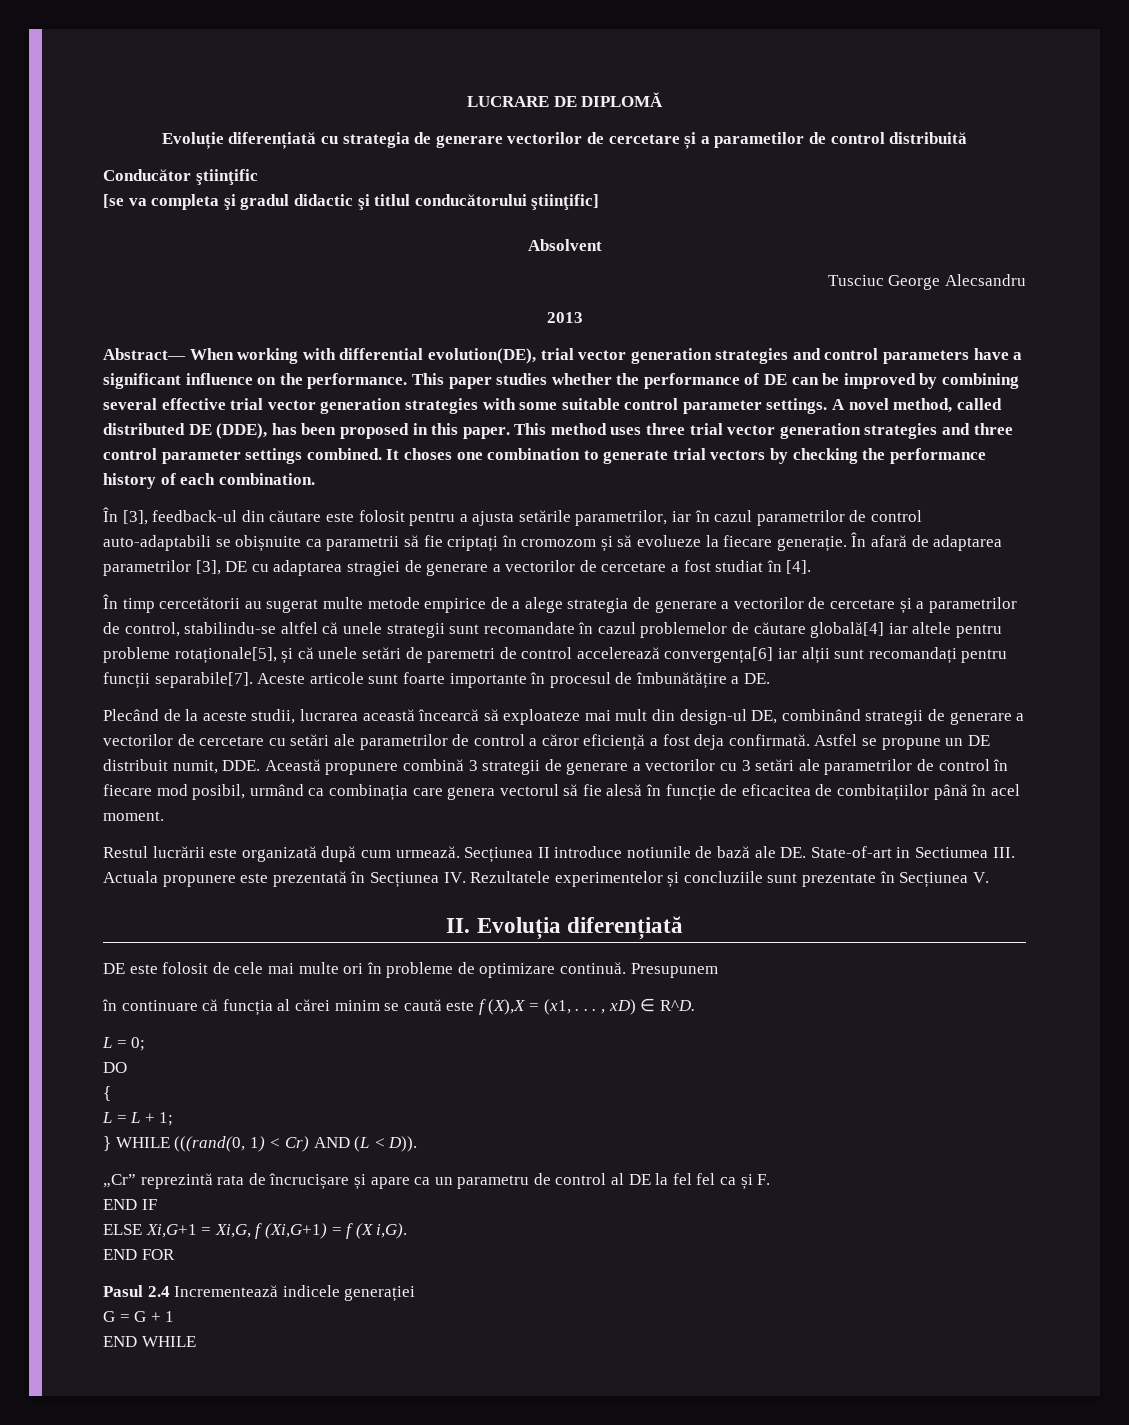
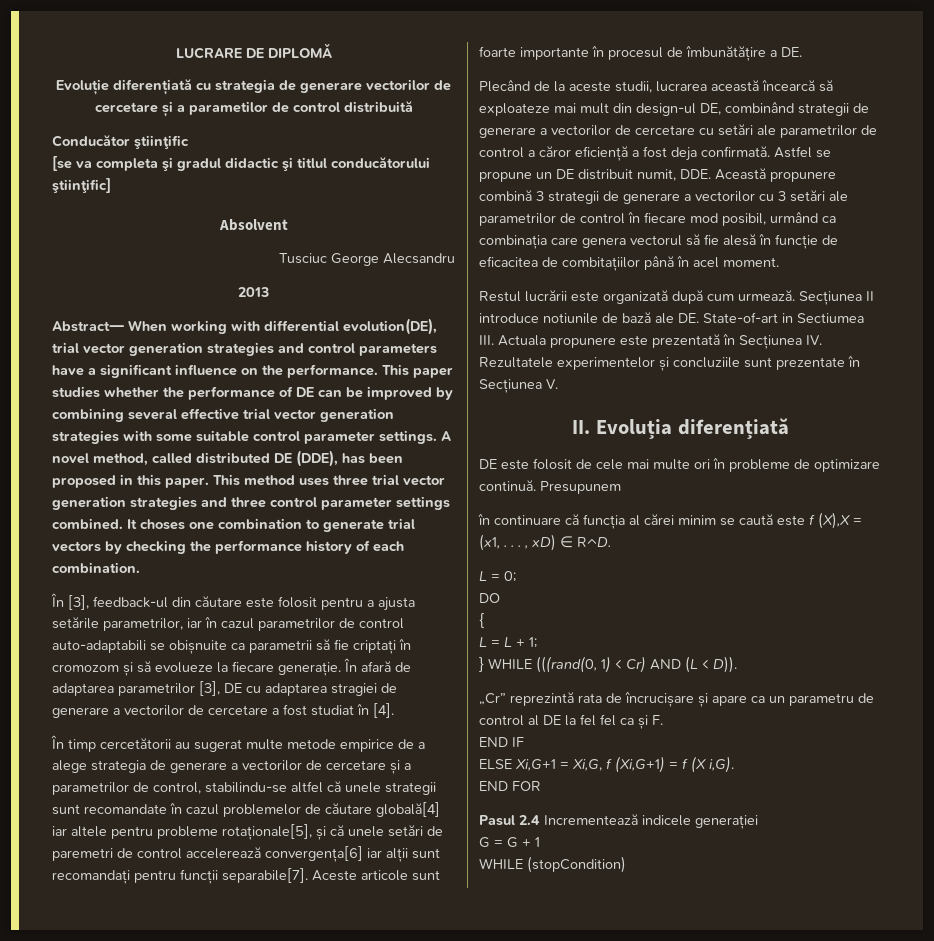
[103,1336,196,1347] END WHILE -> [479,856,626,873] WHILE (stopCondition)

